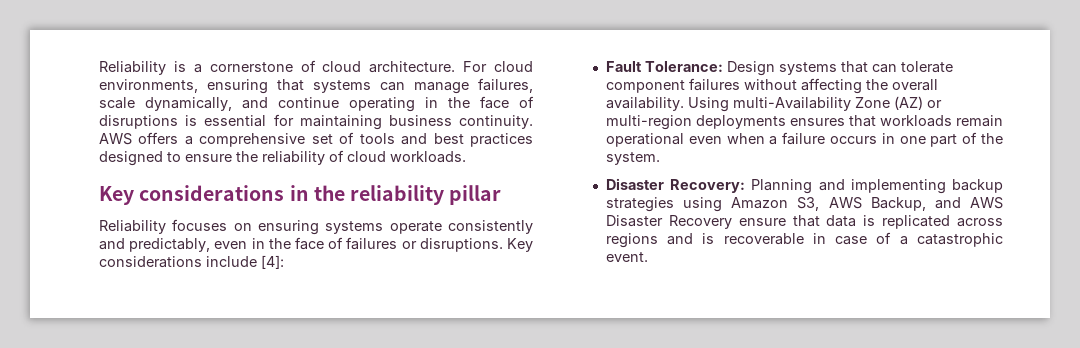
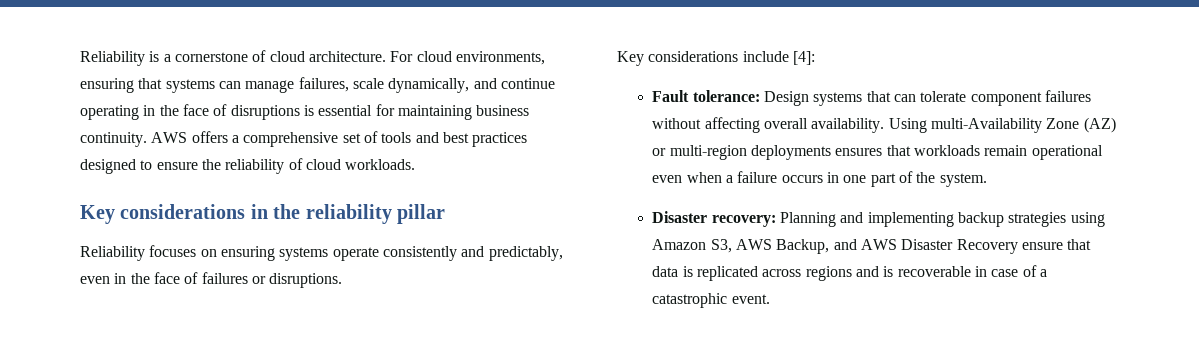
(503, 245) none -> (343, 280) //
[644,61,723,72] Tolerance: -> [692,90,760,102] tolerance:
[865,79,888,90] the -> (760, 125) none
[670,179,746,193] Recovery: -> [711,215,776,227] recovery:

